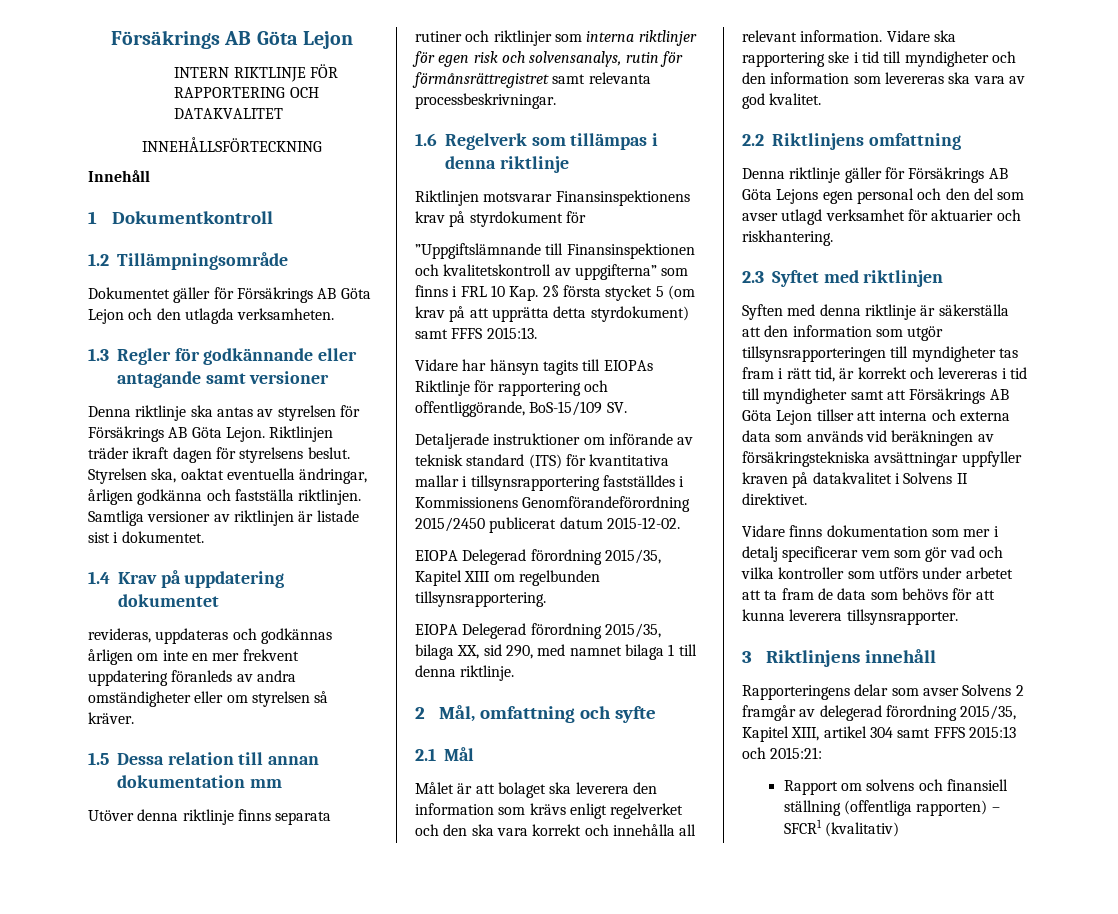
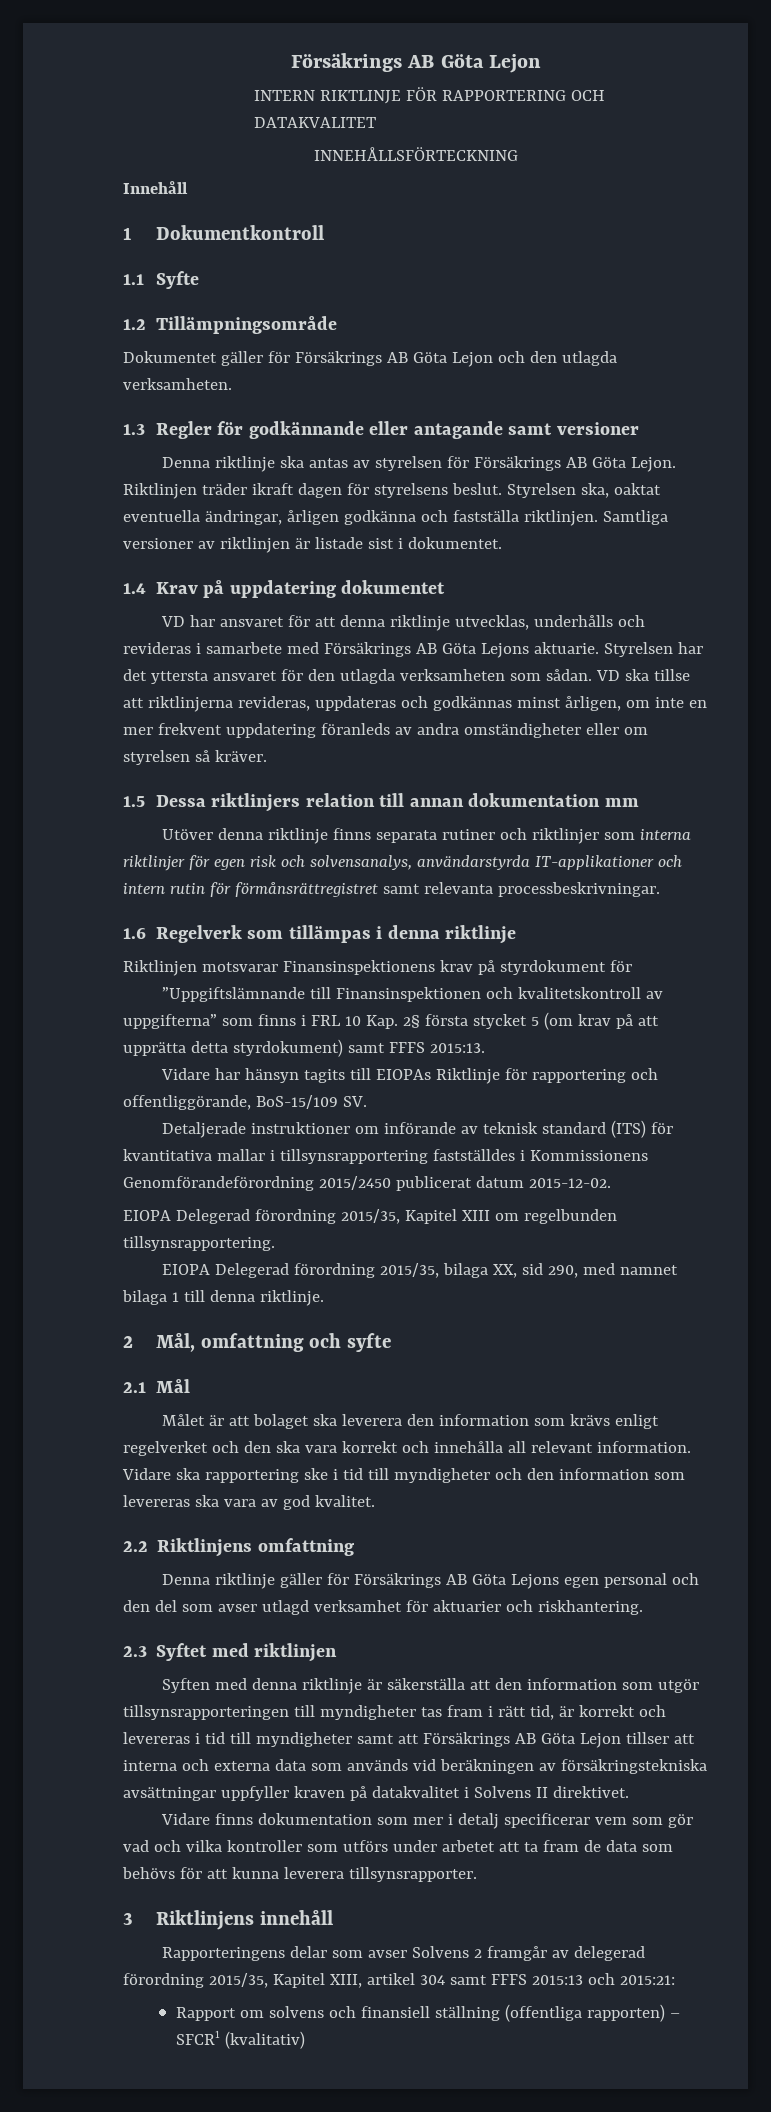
(273, 217) none -> [123,271,199,289] // 1.1 Syfte
(219, 600) none -> [161,615,646,631] [123,642,703,658] [123,669,690,684] [123,696,233,712] VD har ansvaret för att denna riktlinje utvecklas, underhålls och revideras i samarbete med Försäkrings AB Göta Lejons aktuarie. Styrelsen har det yttersta ansvaret för den utlagda verksamheten som sådan. VD ska tillse att riktlinjerna
[88,649,133,665] årligen -> [516,696,621,711] minst årligen,
(164, 759) none -> [211,793,301,812] riktlinjers
(622, 59) none -> [416,855,682,870] [123,883,165,894] användarstyrda IT-applikationer och intern

